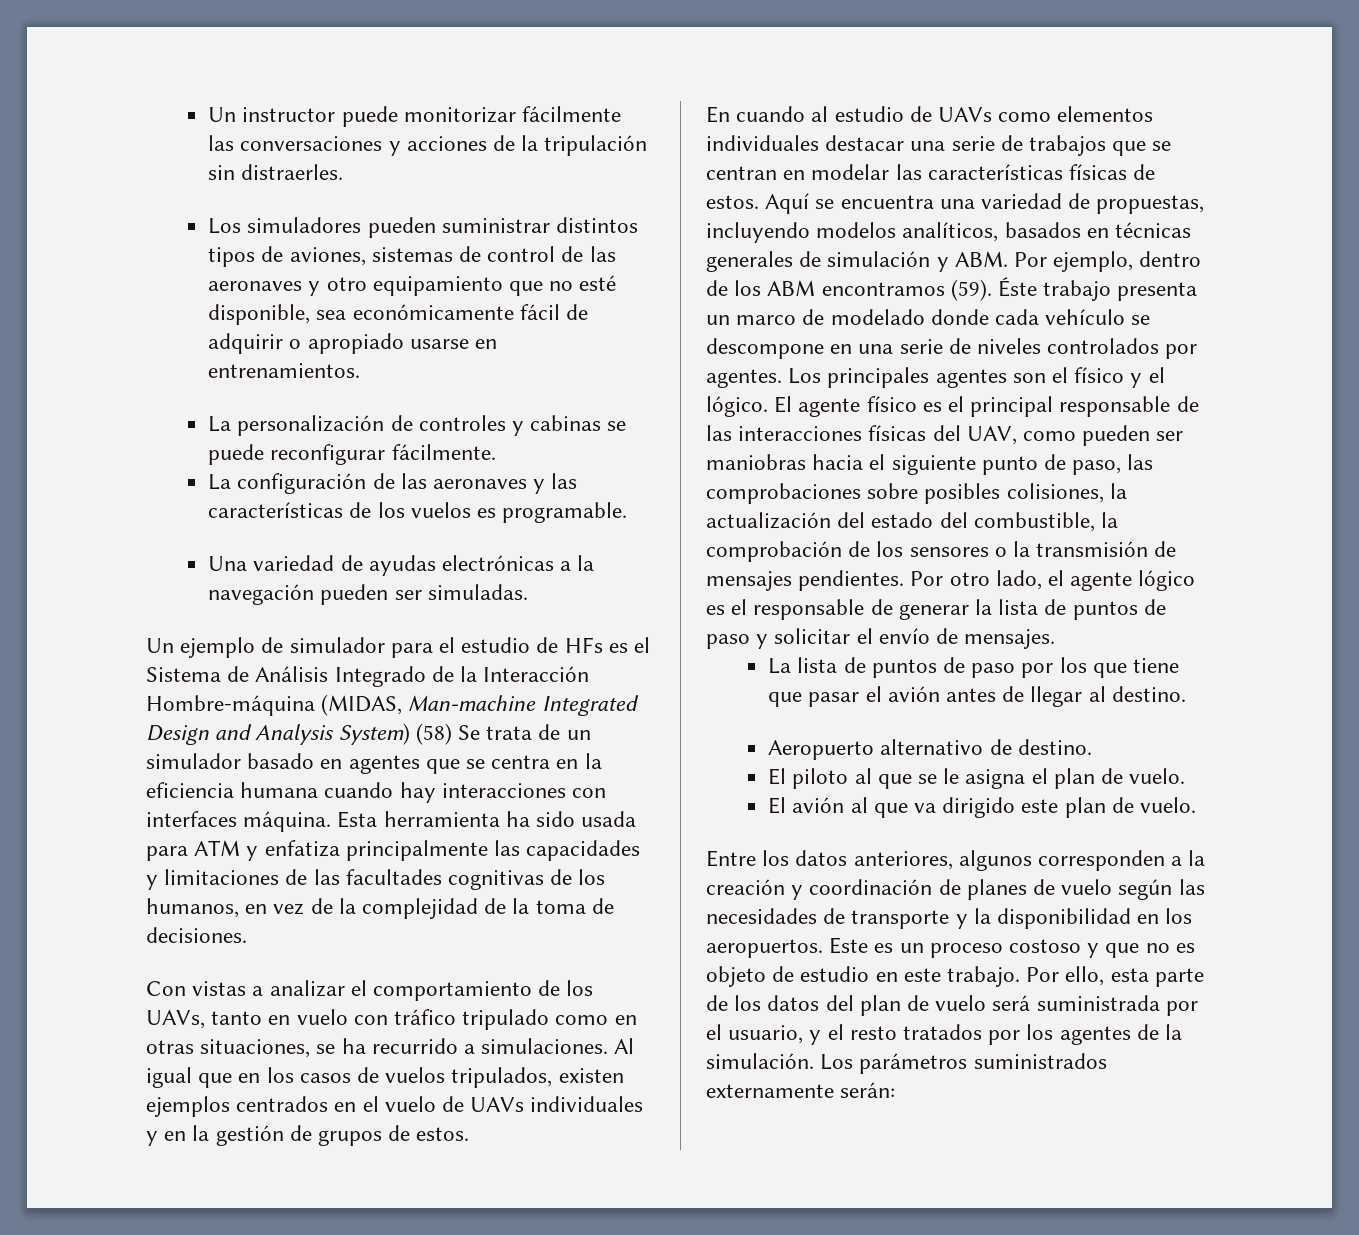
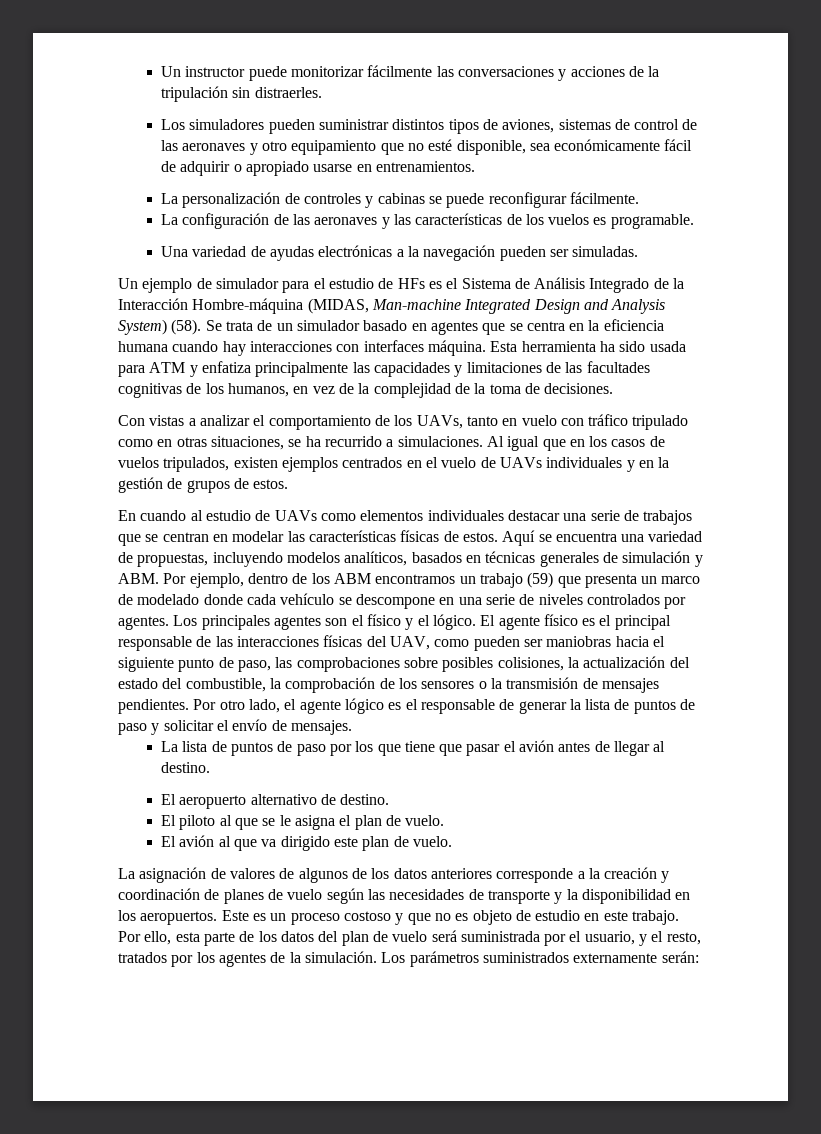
[415,723,452,745] (58) -> [171,319,202,335] (58).
[950,277,1112,301] (59). Éste trabajo -> [459,572,581,588] un trabajo (59) que
[768,740,875,760] Aeropuerto -> [160,794,247,809] El aeropuerto
[706,850,1166,871] Entre los datos anteriores, algunos corresponden -> [118,867,574,883] La asignación de valores de algunos de los datos anteriores corresponde
[849,1026,897,1040] resto -> [666,932,701,945] resto,

